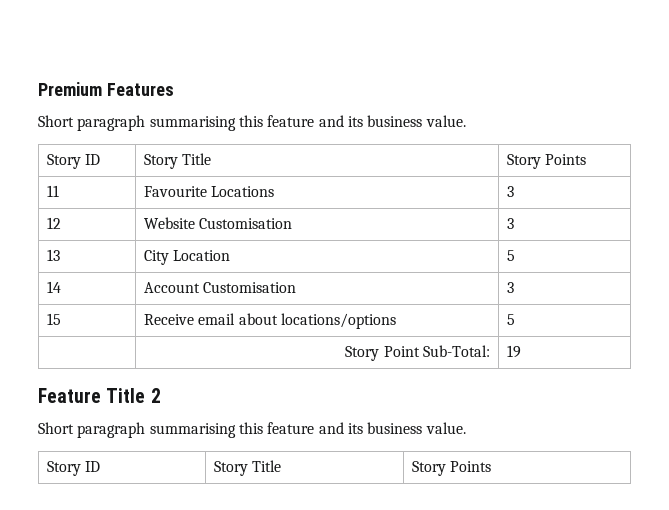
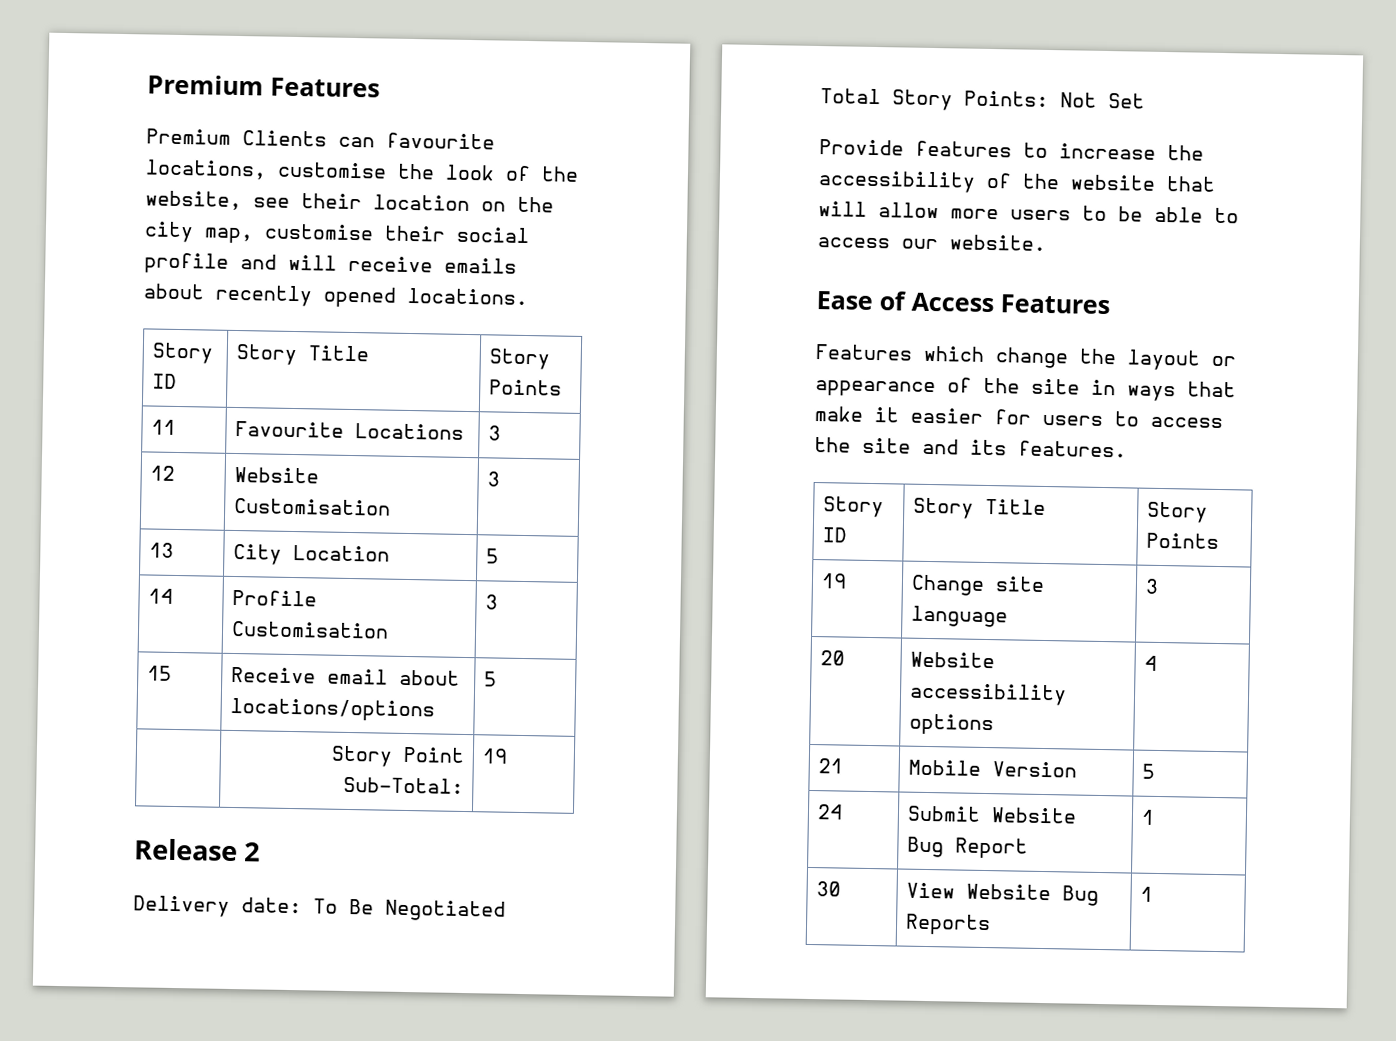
[38,115,466,131] Short paragraph summarising this feature and its business value. -> [146,128,495,150] [145,159,579,182] [145,190,554,213] [144,221,530,244] [144,252,517,274] [143,283,528,308] Premium Clients can favourite locations, customise the look of the website, see their location on the city map, customise their social profile and will receive emails about recently opened locations.
[143,282,200,293] Account -> [231,589,317,607] Profile
[38,388,146,403] Feature Title -> [134,838,238,862] Release
[38,422,466,438] [46,461,101,476] [213,460,282,476] [411,461,492,476] Short paragraph summarising this feature and its business value. // Story ID | Story Title | Story Points -> [133,895,506,922] [820,88,1145,111] [819,139,1204,161] [818,170,1216,193] [818,201,1239,224] [817,234,1046,251] [816,291,1110,315] [815,344,1236,371] [815,377,1236,402] [814,406,1223,429] [814,436,1127,458] [822,496,884,518] [821,527,847,543] [912,497,1046,519] [1146,501,1208,523] [1145,532,1219,549] [820,573,847,589] [910,574,1045,596] [910,605,1008,628] [1144,578,1159,594] [819,650,845,666] [909,651,995,669] [908,682,1067,706] [908,713,994,736] [1143,655,1157,671] [817,758,843,774] [907,759,1077,778] [1141,763,1155,779] [816,804,843,820] [906,805,1077,824] [906,836,1028,859] [1140,809,1155,825] [815,881,841,897] [905,882,1099,906] [904,913,991,936] [1139,886,1153,902] Delivery date: To Be Negotiated Total Story Points: Not Set // Provide features to increase the accessibility of the website that will allow more users to be able to access our website. // Ease of Access Features // Features which change the layout or appearance of the site in ways that make it easier for users to access the site and its features. // Story ID | Story Title | Story Points // 19 | Change site language | 3 // 20 | Website accessibility options | 4 // 21 | Mobile Version | 5 // 24 | Submit Website Bug Report | 1 // 30 | View Website Bug Reports | 1

